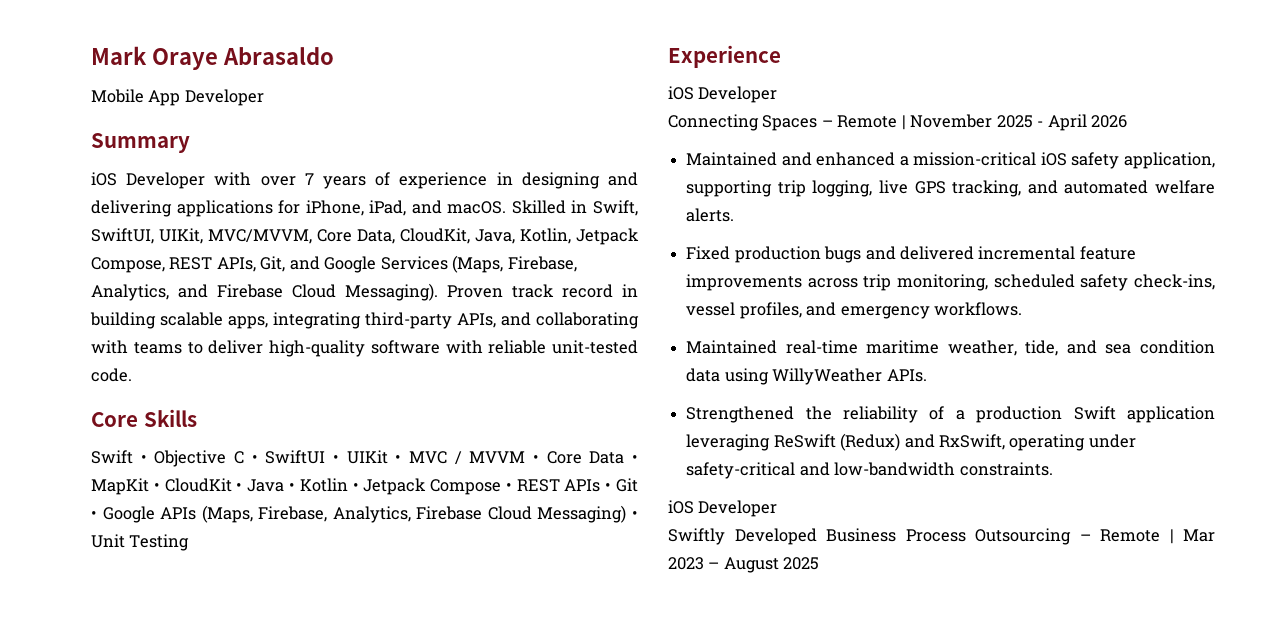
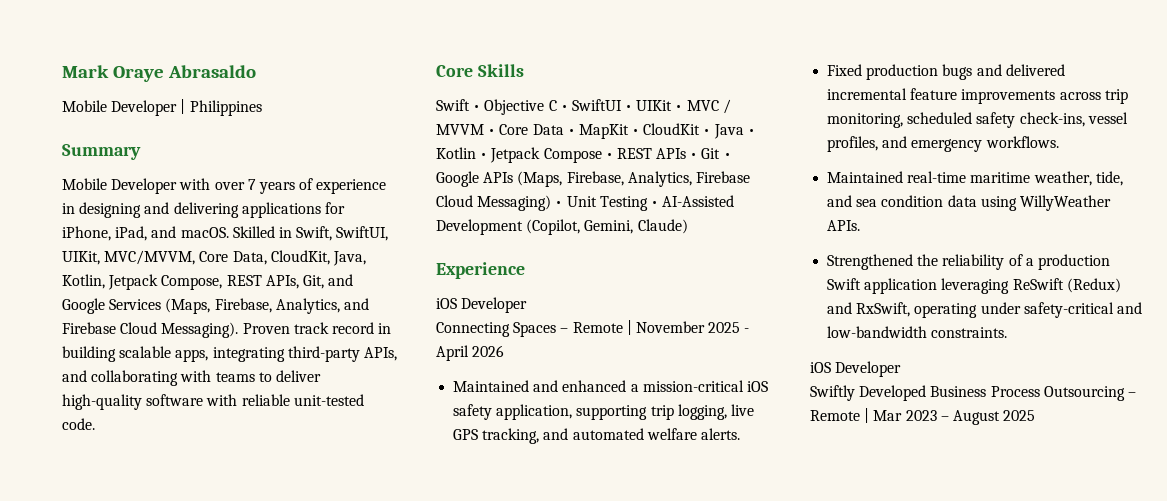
[148,89,264,106] App Developer -> [111,99,262,116] Developer | Philippines
[91,172,117,186] iOS -> [62,178,107,190] Mobile
(190, 542) none -> [650,195,735,207] [436,219,688,235] • AI-Assisted Development (Copilot, Gemini, Claude)

